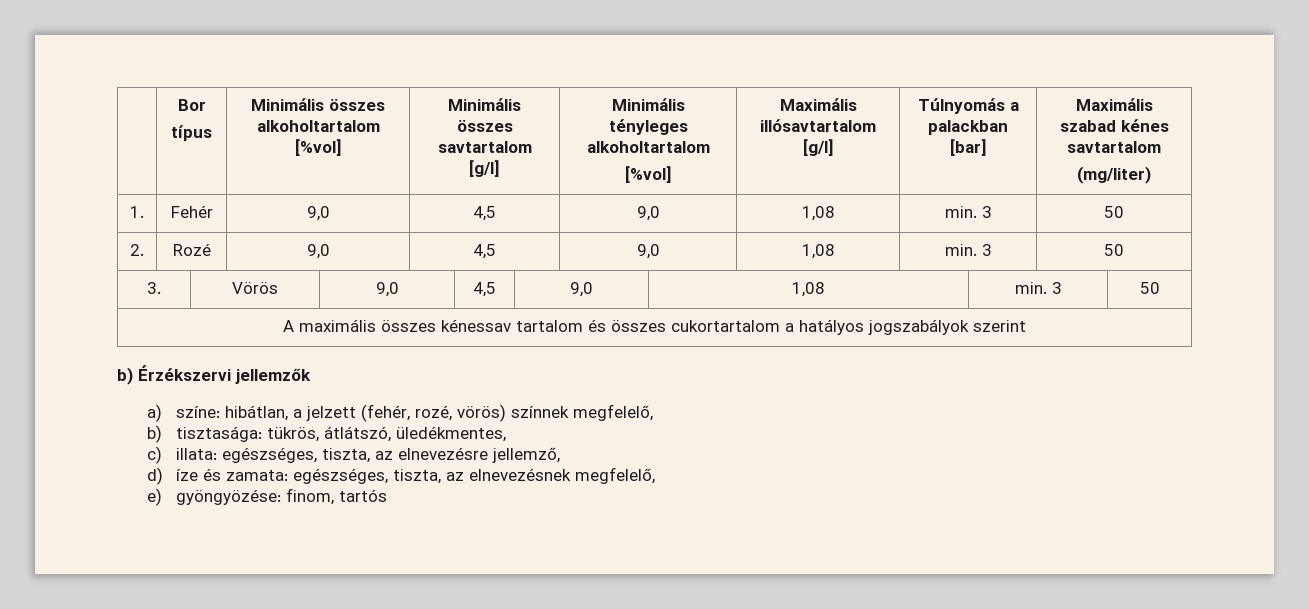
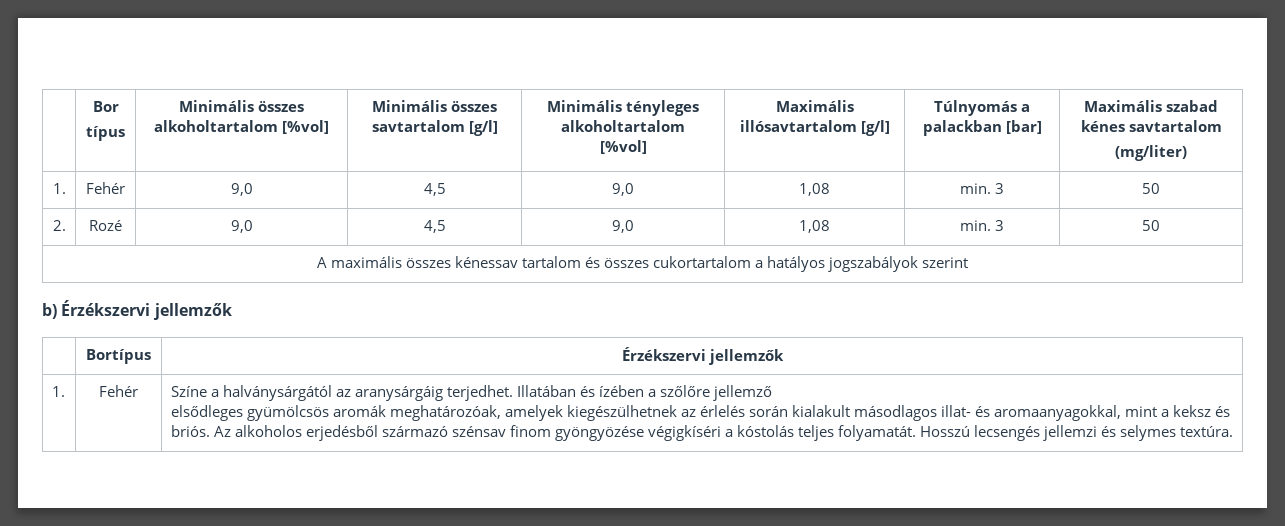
[147,282,161,294] [232,282,278,294] [375,282,399,297] [473,282,496,297] [570,282,593,297] [792,282,825,297] [1014,282,1062,294] [1139,282,1160,294] // 3. | Vörös | 9,0 | 4,5 | 9,0 | 1,08 | min. 3 | 50 -> (1160, 225) none
[146,404,654,422] [146,425,507,443] [146,446,561,464] [146,467,656,485] [146,488,388,506] // a) színe: hibátlan, a jelzett (fehér, rozé, vörös) színnek megfelelő, // b) tisztasága: tükrös, átlátszó, üledékmentes, // c) illata: egészséges, tiszta, az elnevezésre jellemző, // d) íze és zamata: egészséges, tiszta, az elnevezésnek megfelelő, // e) gyöngyözése: finom, tartós -> [86,349,151,364] [621,347,784,365] [51,386,65,397] [99,385,138,397] [170,385,772,401] [170,405,1230,421] [170,425,1233,441] // | Bortípus | Érzékszervi jellemzők // 1. | Fehér | Színe a halványsárgától az aranysárgáig terjedhet. Illatában és ízében a szőlőre jellemző // elsődleges gyümölcsös aromák meghatározóak, amelyek kiegészülhetnek az érlelés során kialakult másodlagos illat- és aromaanyagokkal, mint a keksz és briós. Az alkoholos erjedésből származó szénsav finom gyöngyözése végigkíséri a kóstolás teljes folyamatát. Hosszú lecsengés jellemzi és selymes textúra.

